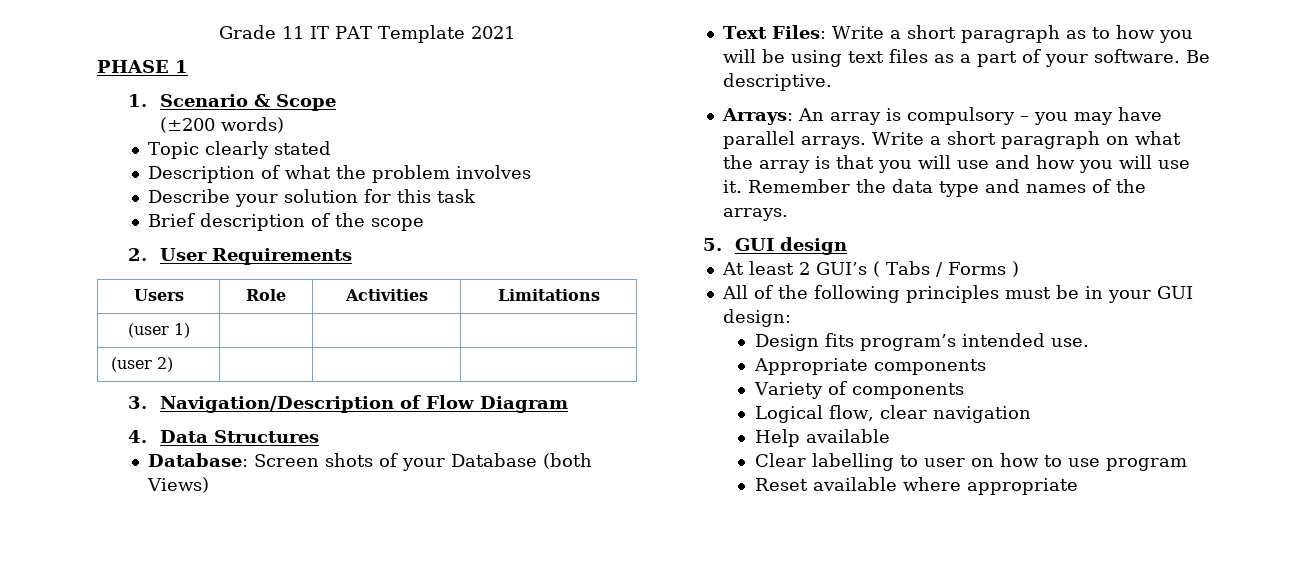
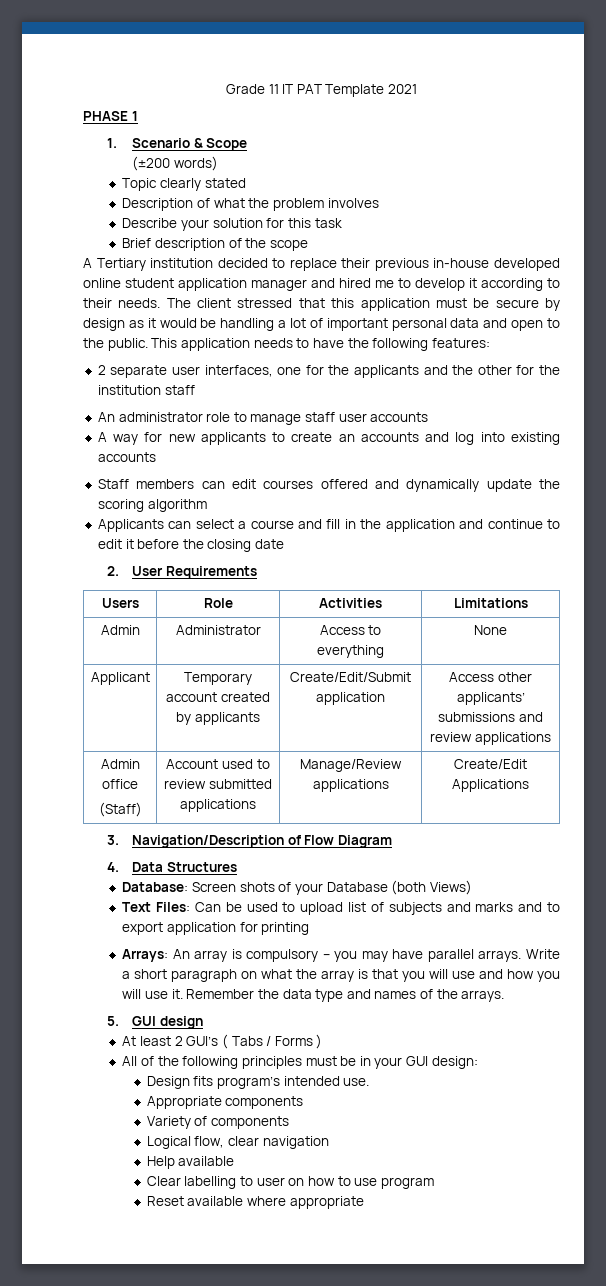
(425, 224) none -> [83,258,560,271] [83,278,560,291] [83,298,560,311] [83,318,560,331] [83,338,490,351] [97,365,560,378] [97,385,195,395] [97,412,429,425] [97,432,560,445] [97,452,156,462] [97,479,560,492] [97,499,207,512] [97,519,560,532] [97,539,285,552] // A Tertiary institution decided to replace their previous in-house developed online student application manager and hired me to develop it according to their needs. The client stressed that this application must be secure by design as it would be handling a lot of important personal data and open to the public. This application needs to have the following features: // 2 separate user interfaces, one for the applicants and the other for the institution staff // An administrator role to manage staff user accounts // A way for new applicants to create an accounts and log into existing accounts // Staff members can edit courses offered and dynamically update the scoring algorithm // Applicants can select a course and fill in the application and continue to edit it before the closing date
[127,323,190,338] [111,357,174,372] (user 1) | | | // (user 2) | | | -> [100,625,140,635] [175,625,261,635] [319,625,382,635] [317,645,384,658] [474,625,507,635] [90,672,150,685] [184,672,252,685] [166,692,270,702] [176,712,260,725] [290,672,411,682] [316,692,385,705] [449,672,532,682] [456,692,525,705] [438,712,543,722] [430,732,551,745] [100,759,140,769] [102,779,138,789] [98,802,142,817] [166,759,270,769] [164,779,272,789] [180,799,256,812] [300,759,402,772] [312,779,389,792] [454,759,527,769] [452,779,529,792] Admin | Administrator | Access to everything | None // Applicant | Temporary account created by applicants | Create/Edit/Submit application | Access other applicants’ submissions and review applications // Admin office // (Staff) | Account used to review submitted applications | Manage/Review applications | Create/Edit Applications
[832,25,1194,43] [723,49,1211,67] [723,73,833,91] Write a short paragraph as to how you will be using text files as a part of your software. Be descriptive. -> [194,902,560,915] [122,922,310,935] Can be used to upload list of subjects and marks and to export application for printing

